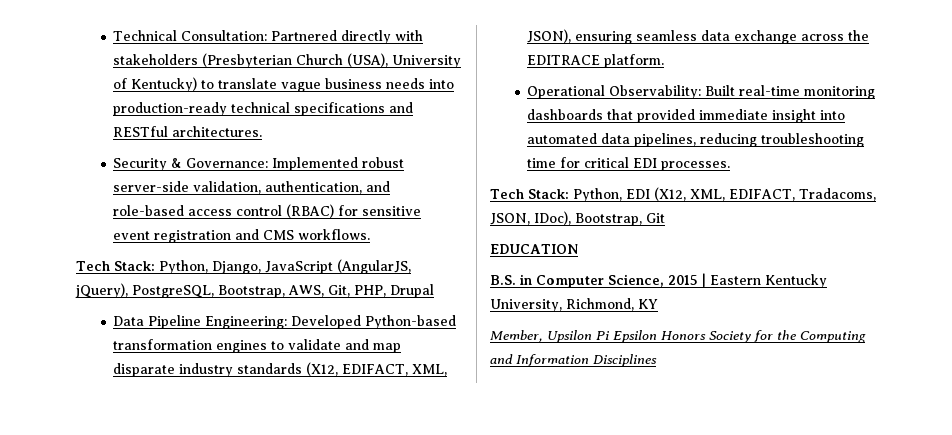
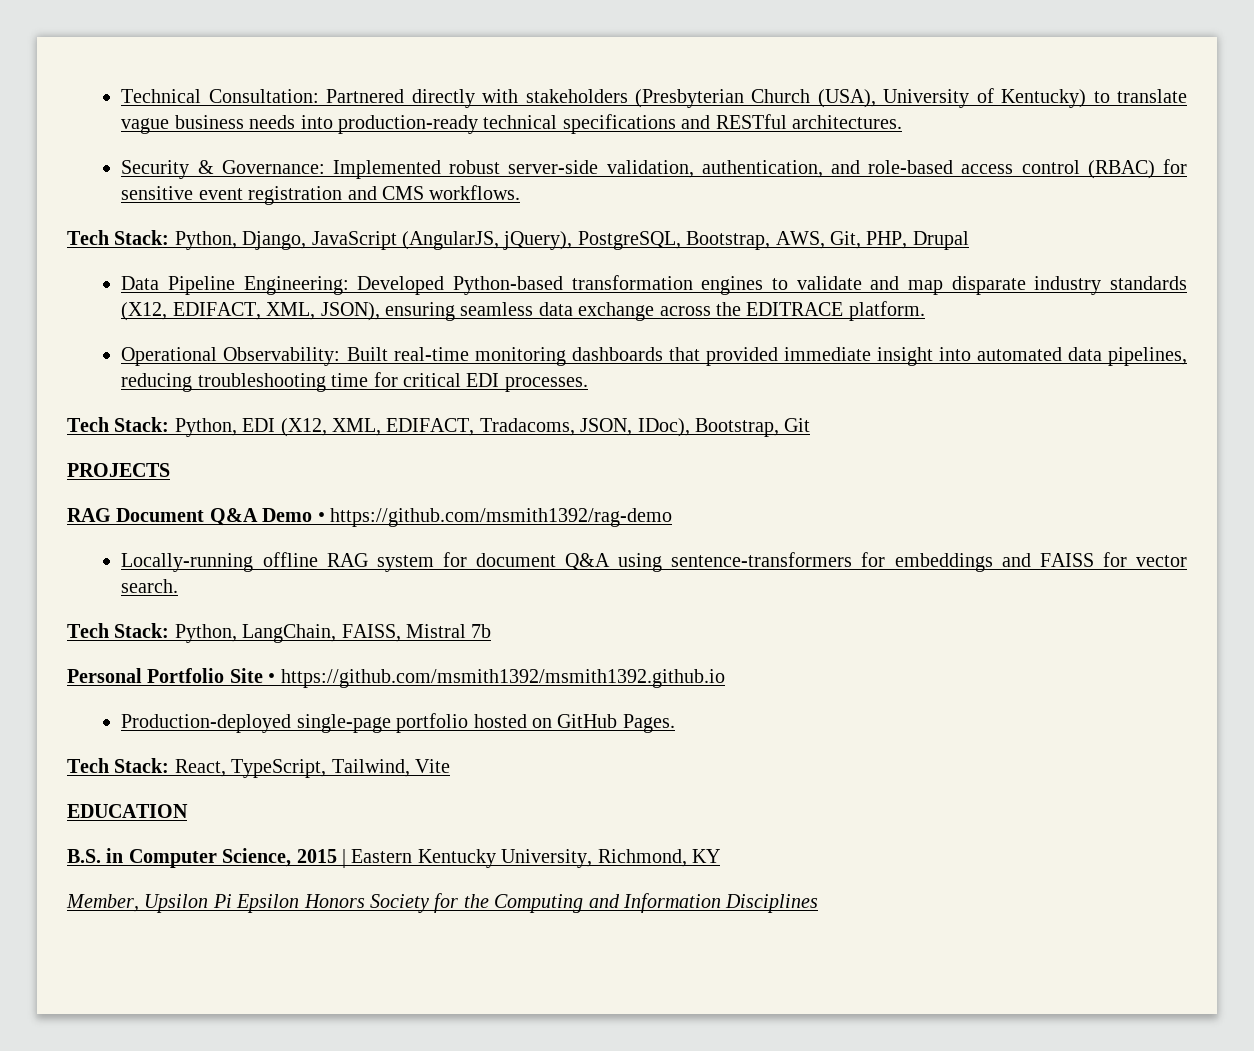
(665, 218) none -> [67,463,170,477] [67,508,672,527] [121,552,1187,572] [121,579,179,593] [67,623,492,643] [67,668,725,688] [121,713,675,733] [67,758,450,778] // PROJECTS // RAG Document Q&A Demo • https://github.com/msmith1392/rag-demo // Locally-running offline RAG system for document Q&A using sentence-transformers for embeddings and FAISS for vector search. // Tech Stack: Python, LangChain, FAISS, Mistral 7b // Personal Portfolio Site • https://github.com/msmith1392/msmith1392.github.io // Production-deployed single-page portfolio hosted on GitHub Pages. // Tech Stack: React, TypeScript, Tailwind, Vite

